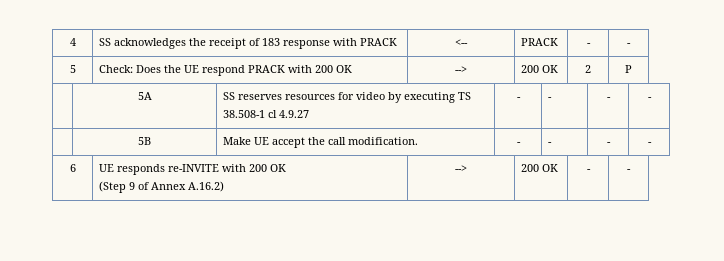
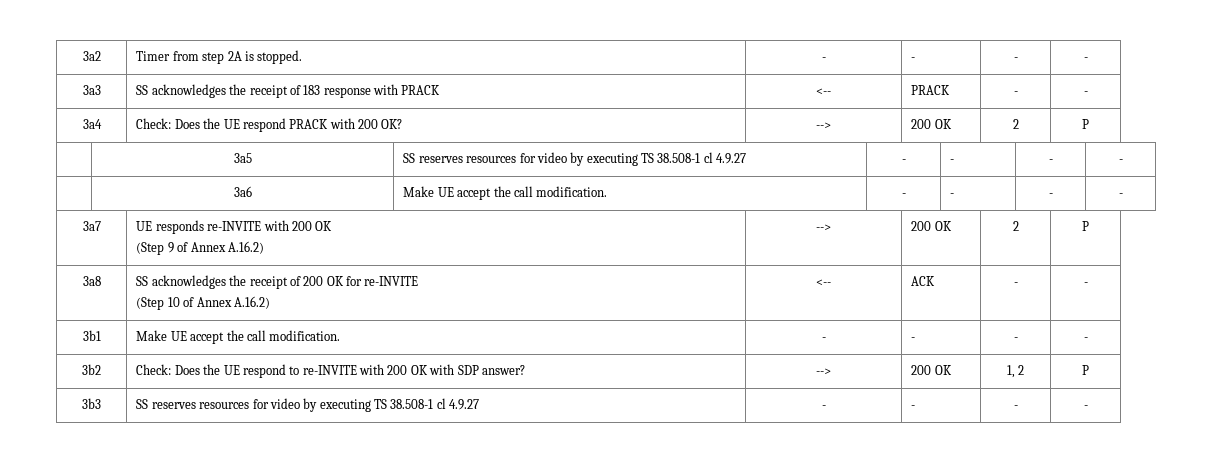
[69,38,76,46] 4 -> [82,51,101,61] [136,50,303,64] [821,57,826,61] [911,57,916,61] [1013,57,1018,61] [1083,57,1088,61] [82,85,101,95] 3a2 | Timer from step 2A is stopped. | - | - | - | - // 3a3
[69,65,76,73] 5 -> [82,119,102,129] 3a4
[336,65,353,73] OK -> [381,119,403,129] OK?
[137,92,152,100] 5A -> [233,153,252,163] 3a5
[138,137,151,145] 5B -> [233,186,252,197] 3a6
[69,164,76,172] 6 -> [82,221,101,231] 3a7
(559, 168) none -> [1012,221,1019,231] [1082,221,1089,231] [82,276,101,286] [136,275,419,289] [136,296,270,310] [816,279,831,286] [911,276,936,286] [1013,282,1018,286] [1083,282,1088,286] [82,330,101,341] [136,330,341,344] [821,337,826,341] [911,337,916,341] [1013,337,1018,341] [1083,337,1088,341] [82,364,101,375] [136,364,525,378] [816,368,831,375] [911,365,952,375] [1006,365,1025,378] [1082,365,1089,375] [82,398,101,409] [136,398,480,412] [821,405,826,409] [911,405,916,409] | 2 | P // 3a8 | SS acknowledges the receipt of 200 OK for re-INVITE // (Step 10 of Annex A.16.2) | <-- | ACK | - | - // 3b1 | Make UE accept the call modification. | - | - | - | - // 3b2 | Check: Does the UE respond to re-INVITE with 200 OK with SDP answer? | --> | 200 OK | 1, 2 | P // 3b3 | SS reserves resources for video by executing TS 38.508-1 cl 4.9.27 | - | -

